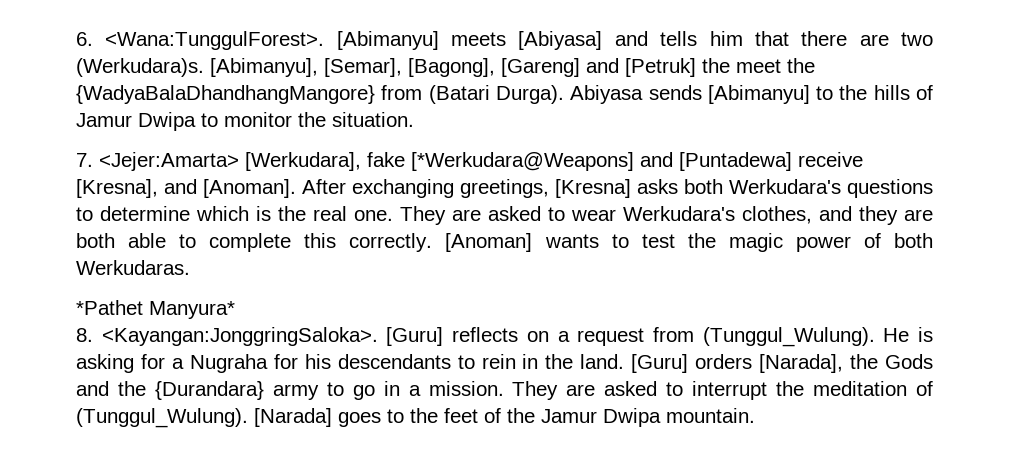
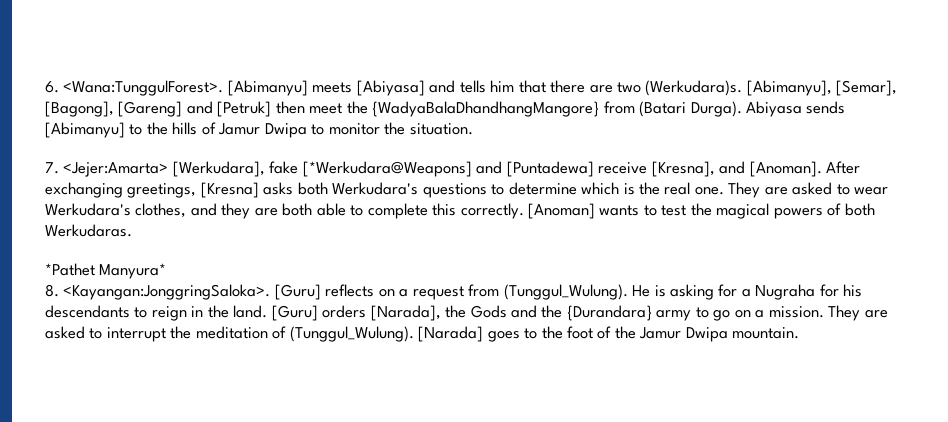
[702,58,730,73] the -> [275,101,305,114] then
[728,233,851,252] magic power -> [716,203,823,219] magical powers
[481,354,516,369] rein -> [151,306,187,321] reign
[383,381,400,396] in -> [734,310,751,318] on
[444,408,478,423] feet -> [567,326,594,339] foot

